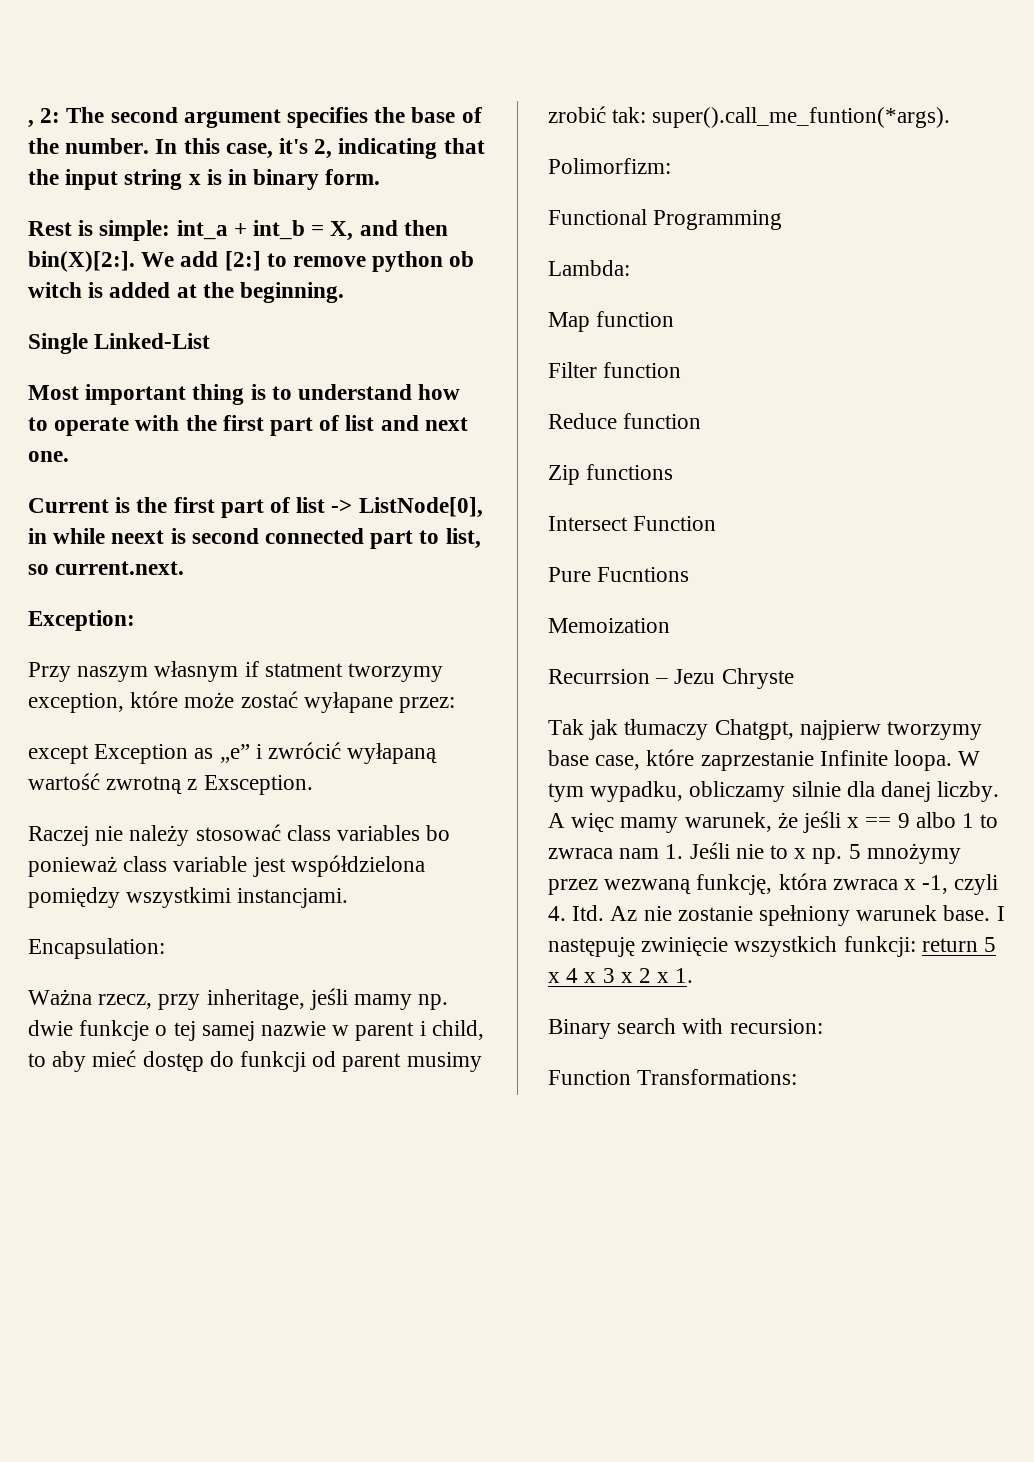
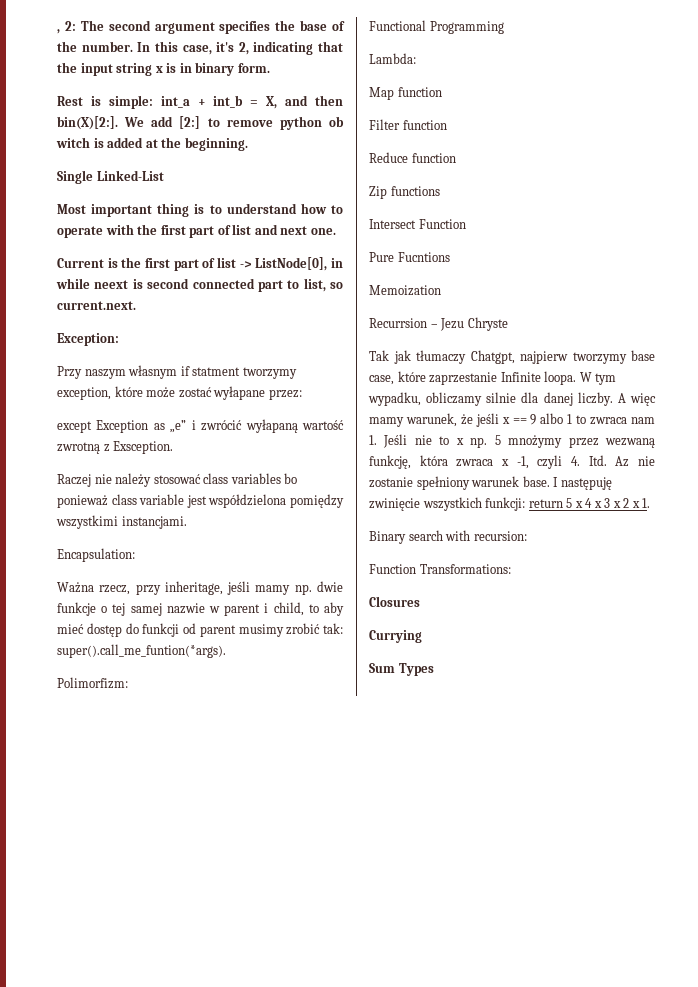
(798, 1077) none -> [369,596,420,607] [369,630,422,643] [369,663,434,676] // Closures // Currying // Sum Types

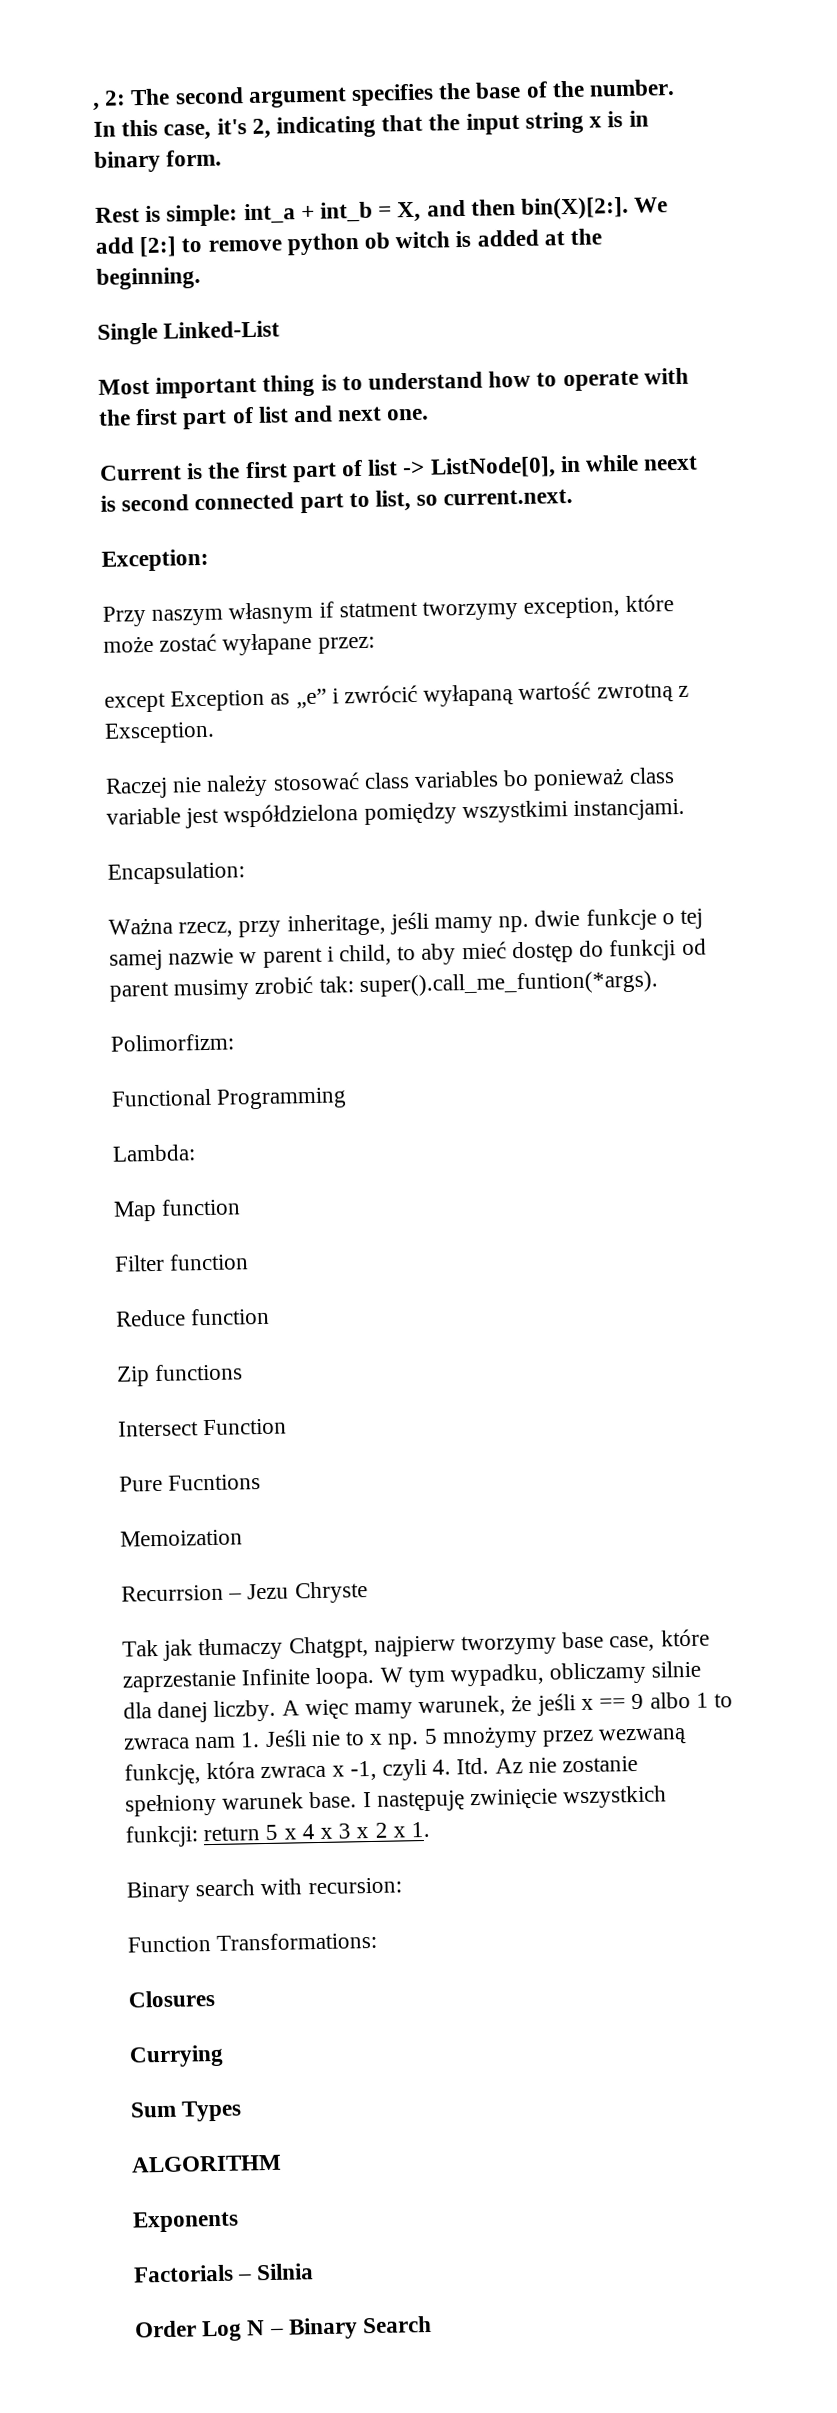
(434, 669) none -> [131,2154,282,2173] [132,2210,239,2233] [133,2263,315,2283] [134,2315,433,2342] // ALGORITHM // Exponents // Factorials – Silnia // Order Log N – Binary Search

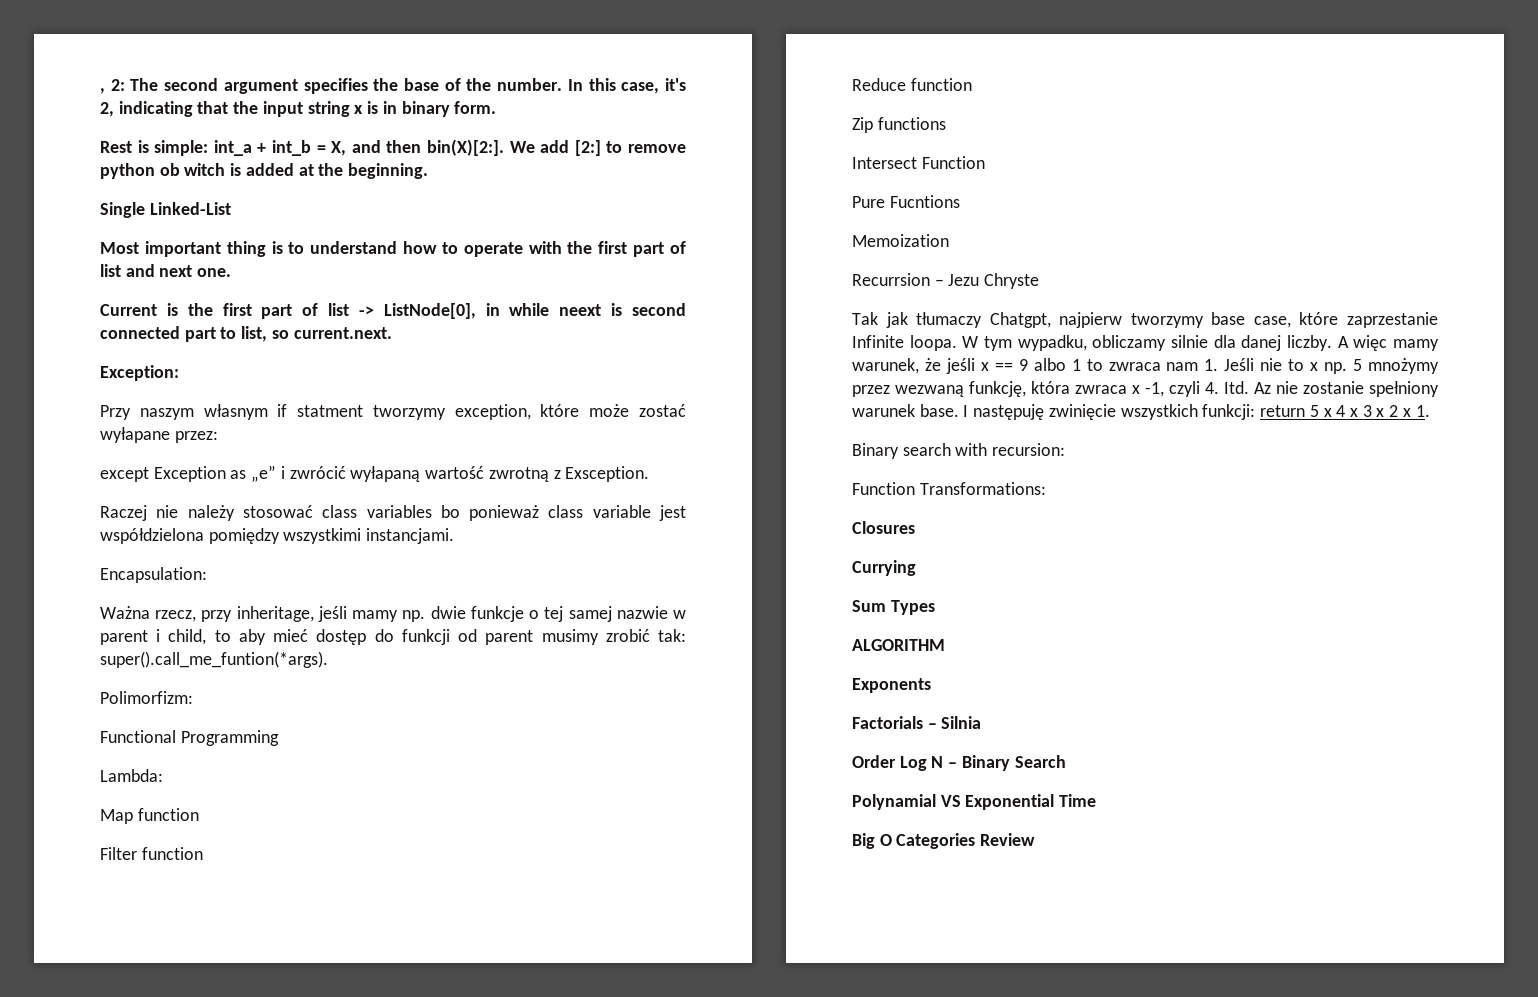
(433, 2324) none -> [852,794,1097,810] [852,833,1036,849] // Polynamial VS Exponential Time // Big O Categories Review

